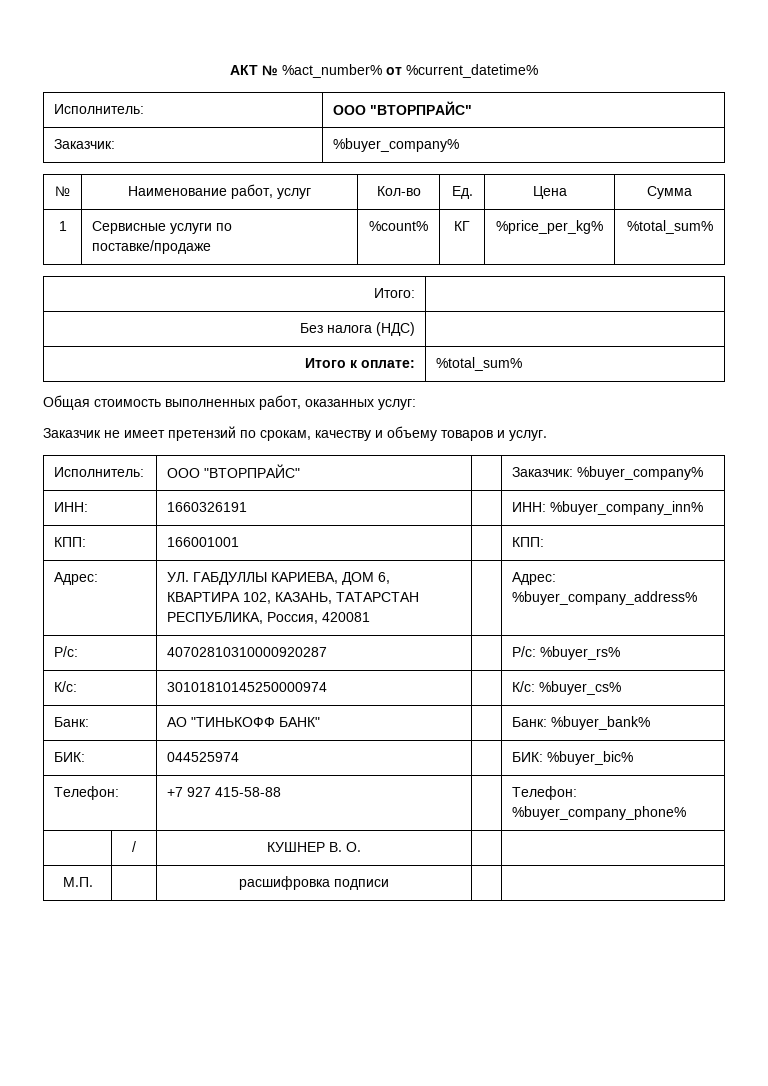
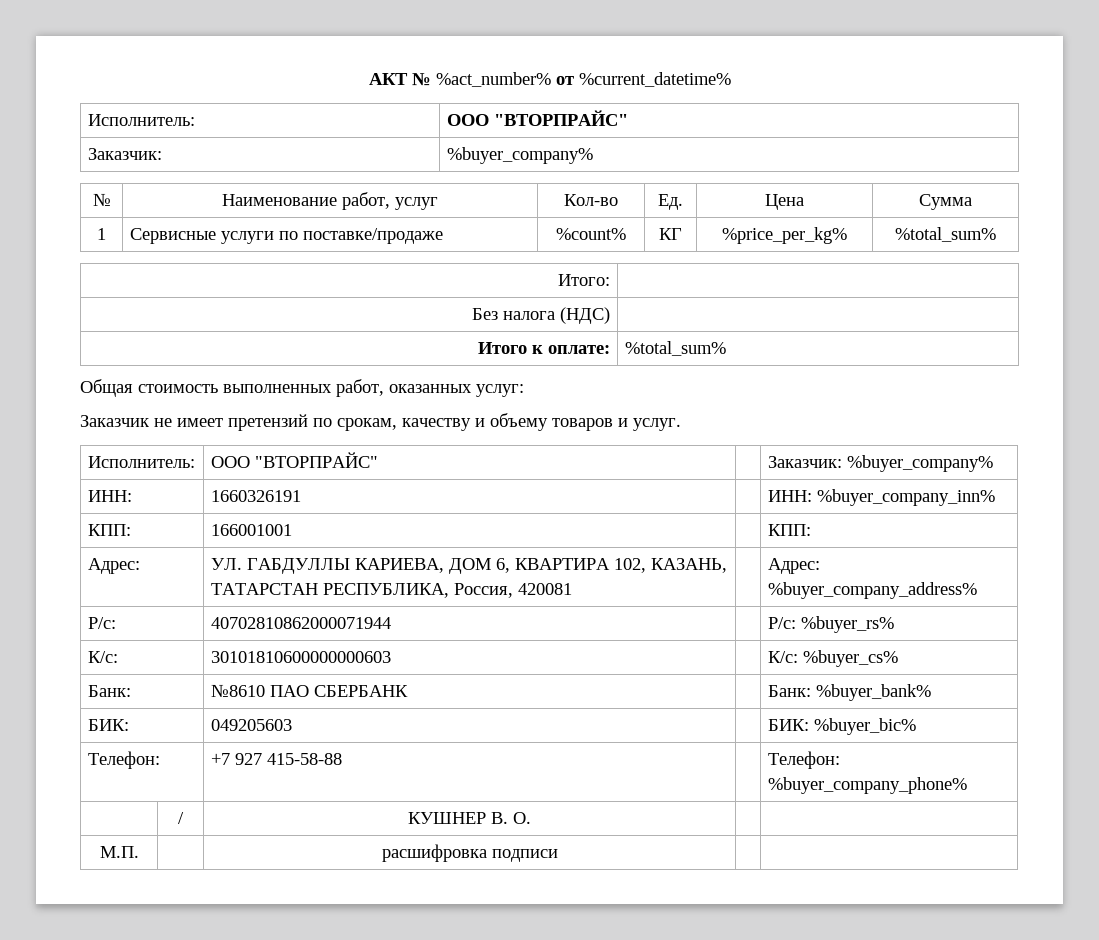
[167,647,328,657] 40702810310000920287 -> [210,617,391,629] 40702810862000071944
[167,682,328,692] 30101810145250000974 -> [210,651,391,663] 30101810600000000603
[167,717,321,727] АО "ТИНЬКОФФ БАНК" -> [210,684,408,697] №8610 ПАО СБЕРБАНК
[167,752,240,762] 044525974 -> [210,719,292,731] 049205603

